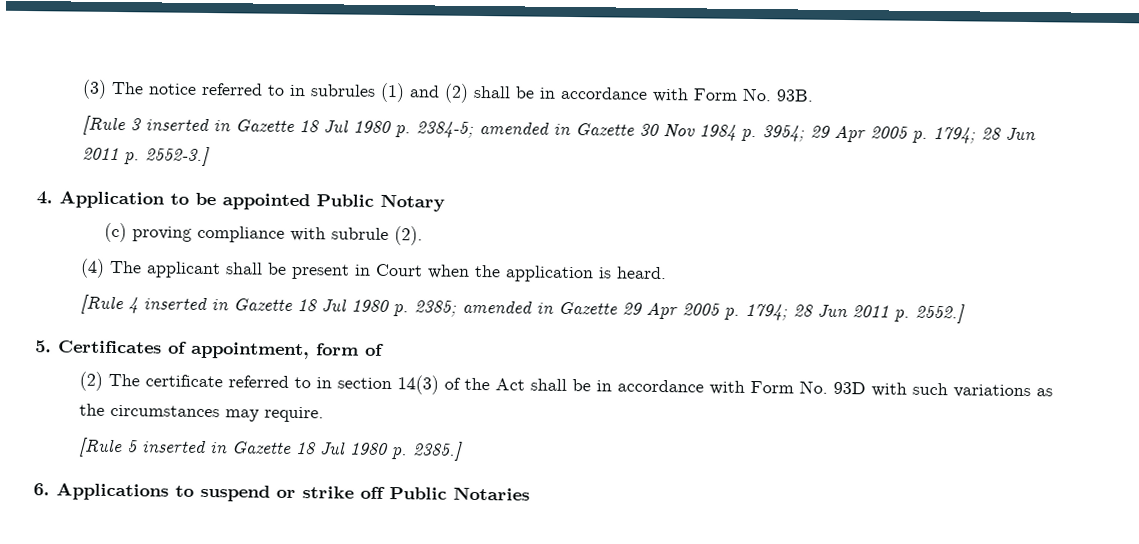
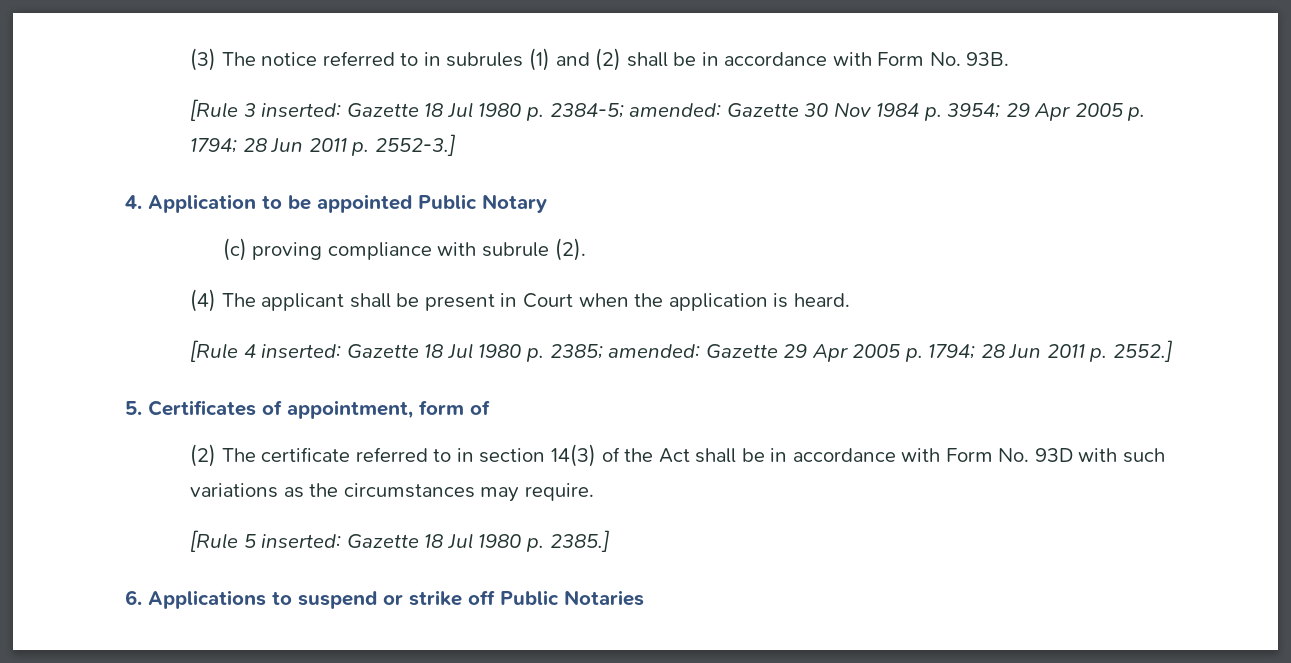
[145,117,232,132] inserted in -> [261,103,342,117] inserted:
[479,121,572,136] amended in -> [629,103,722,117] amended:
[143,296,230,311] inserted in -> [261,344,342,358] inserted:
[462,299,555,314] amended in -> [608,344,701,358] amended:
[141,439,229,454] inserted in -> [261,534,342,548] inserted:

